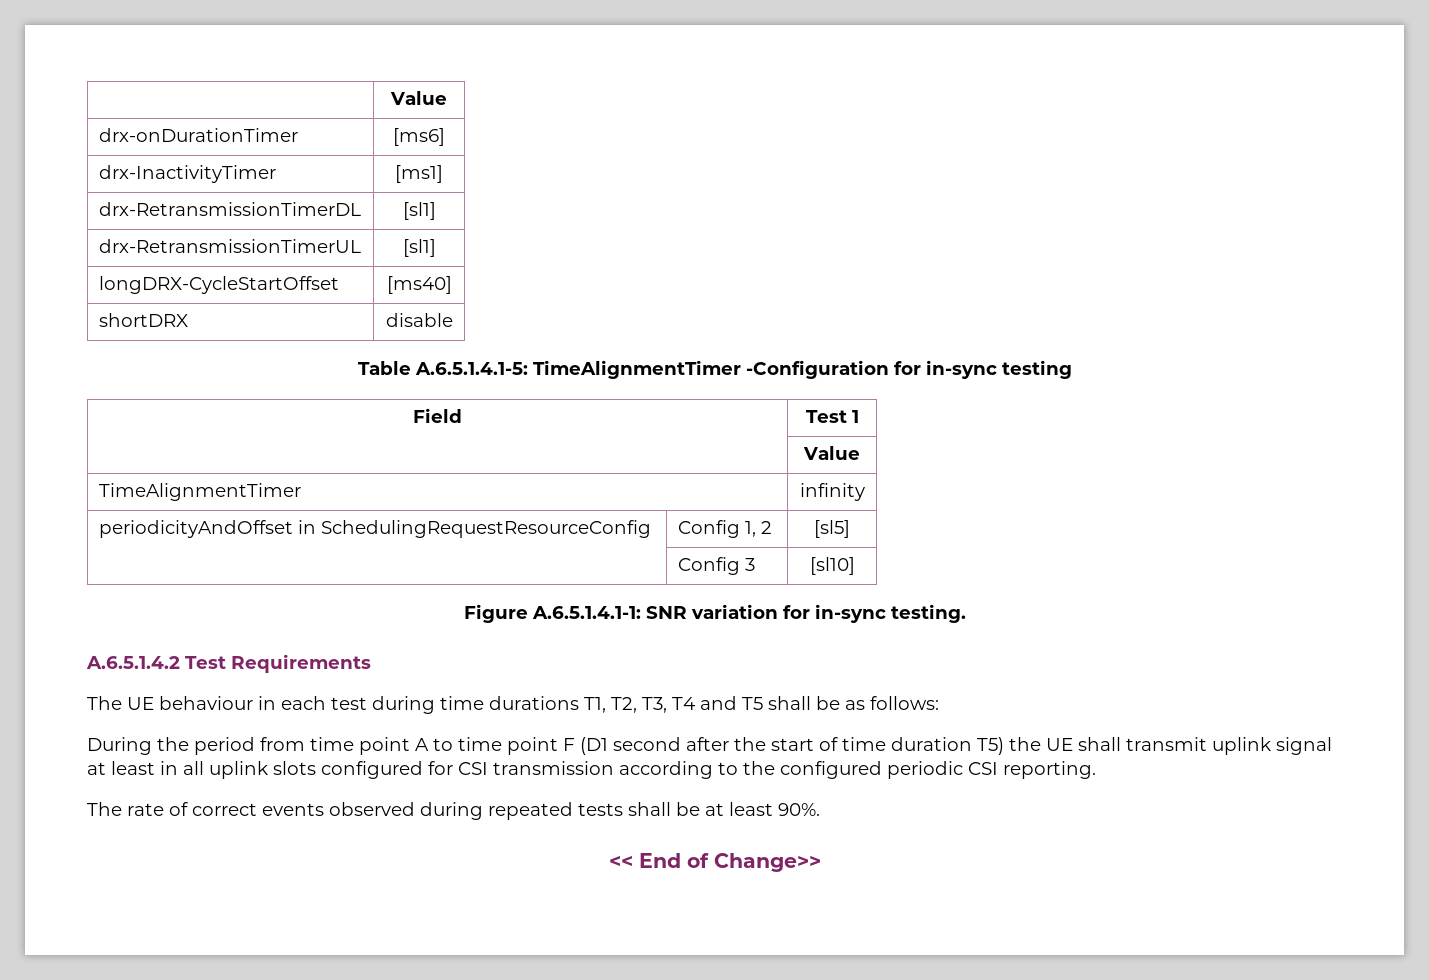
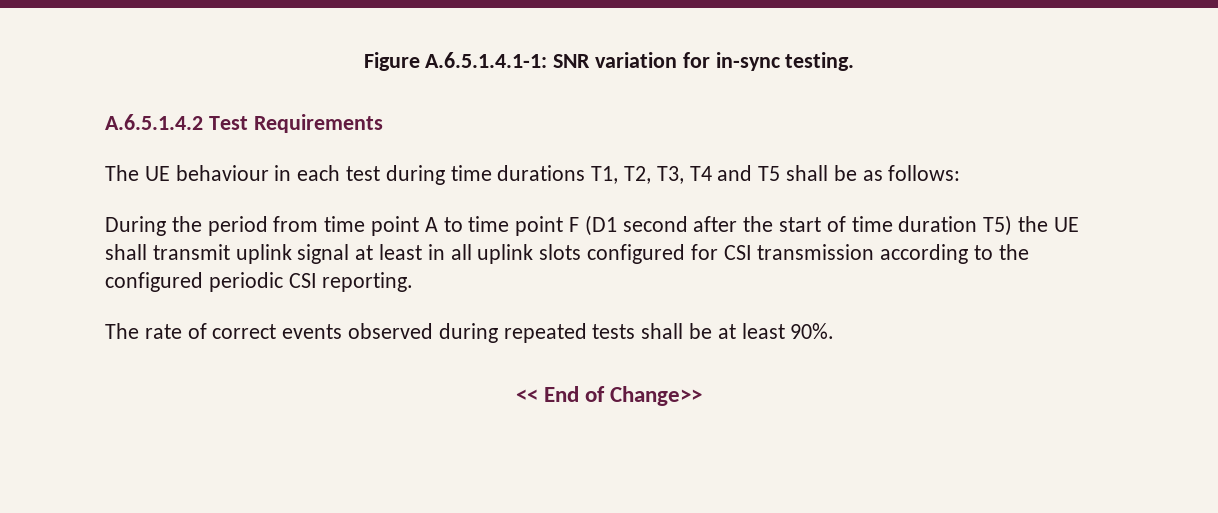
[390,91,447,105] [98,128,298,142] [393,128,445,146] [98,165,276,183] [395,165,443,183] [98,202,361,216] [402,202,436,220] [98,239,361,253] [402,239,436,257] [98,276,339,294] [386,276,452,294] [98,313,188,327] [385,313,453,327] [357,360,1072,379] [413,408,462,423] [805,410,859,423] [803,446,860,460] [98,483,301,501] [799,483,865,501] [98,520,651,538] [677,520,772,538] [814,520,850,538] [677,557,755,575] [809,557,855,575] | Value // drx-onDurationTimer | [ms6] // drx-InactivityTimer | [ms1] // drx-RetransmissionTimerDL | [sl1] // drx-RetransmissionTimerUL | [sl1] // longDRX-CycleStartOffset | [ms40] // shortDRX | disable // Table A.6.5.1.4.1-5: TimeAlignmentTimer -Configuration for in-sync testing // Field | Test 1 // | Value // TimeAlignmentTimer | infinity // periodicityAndOffset in SchedulingRequestResourceConfig | Config 1, 2 | [sl5] // | Config 3 | [sl10] // -> (363, 61) none

